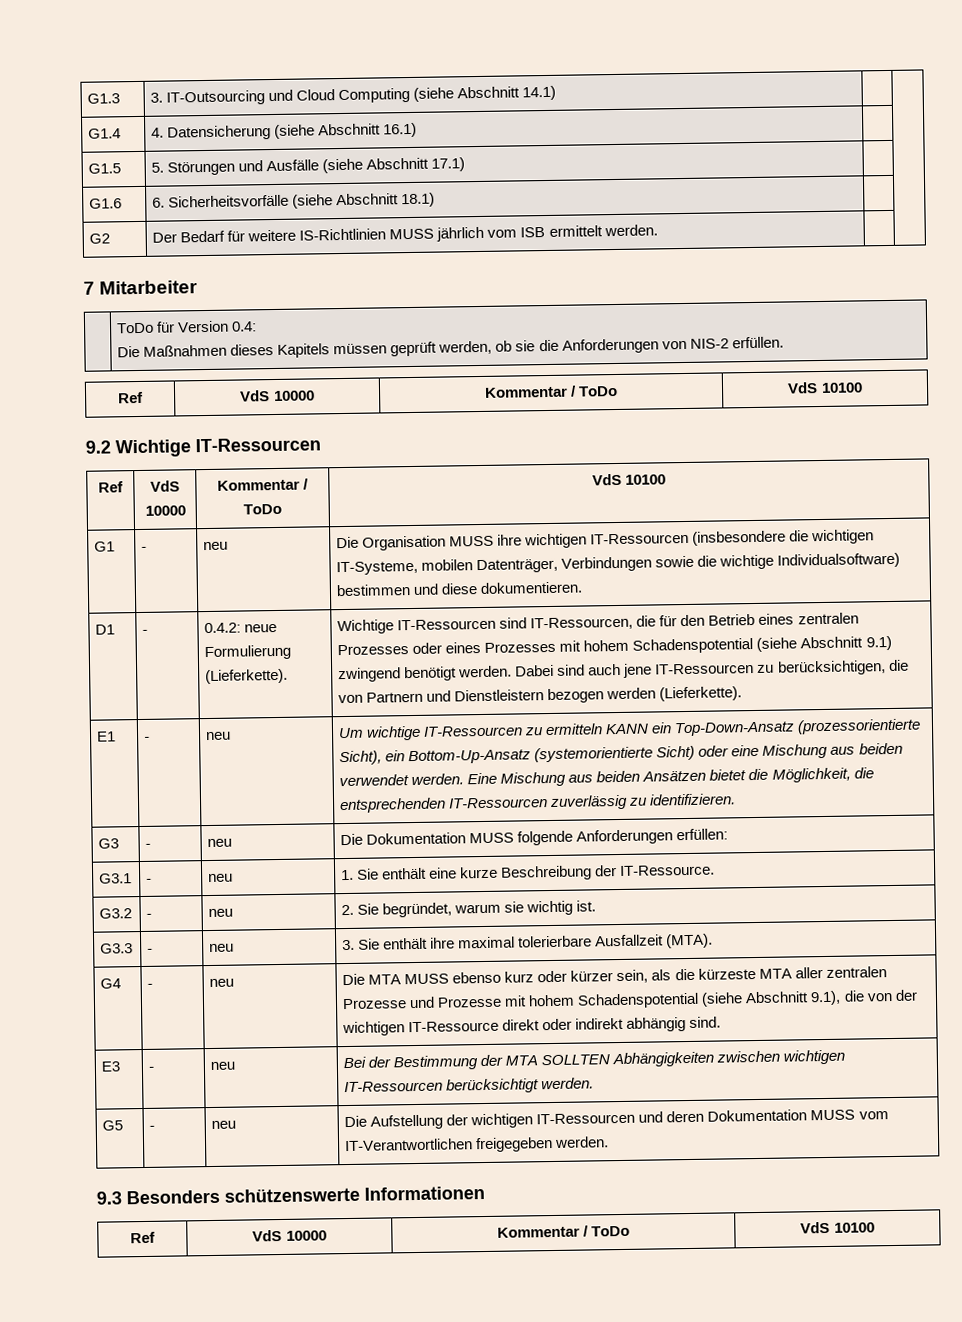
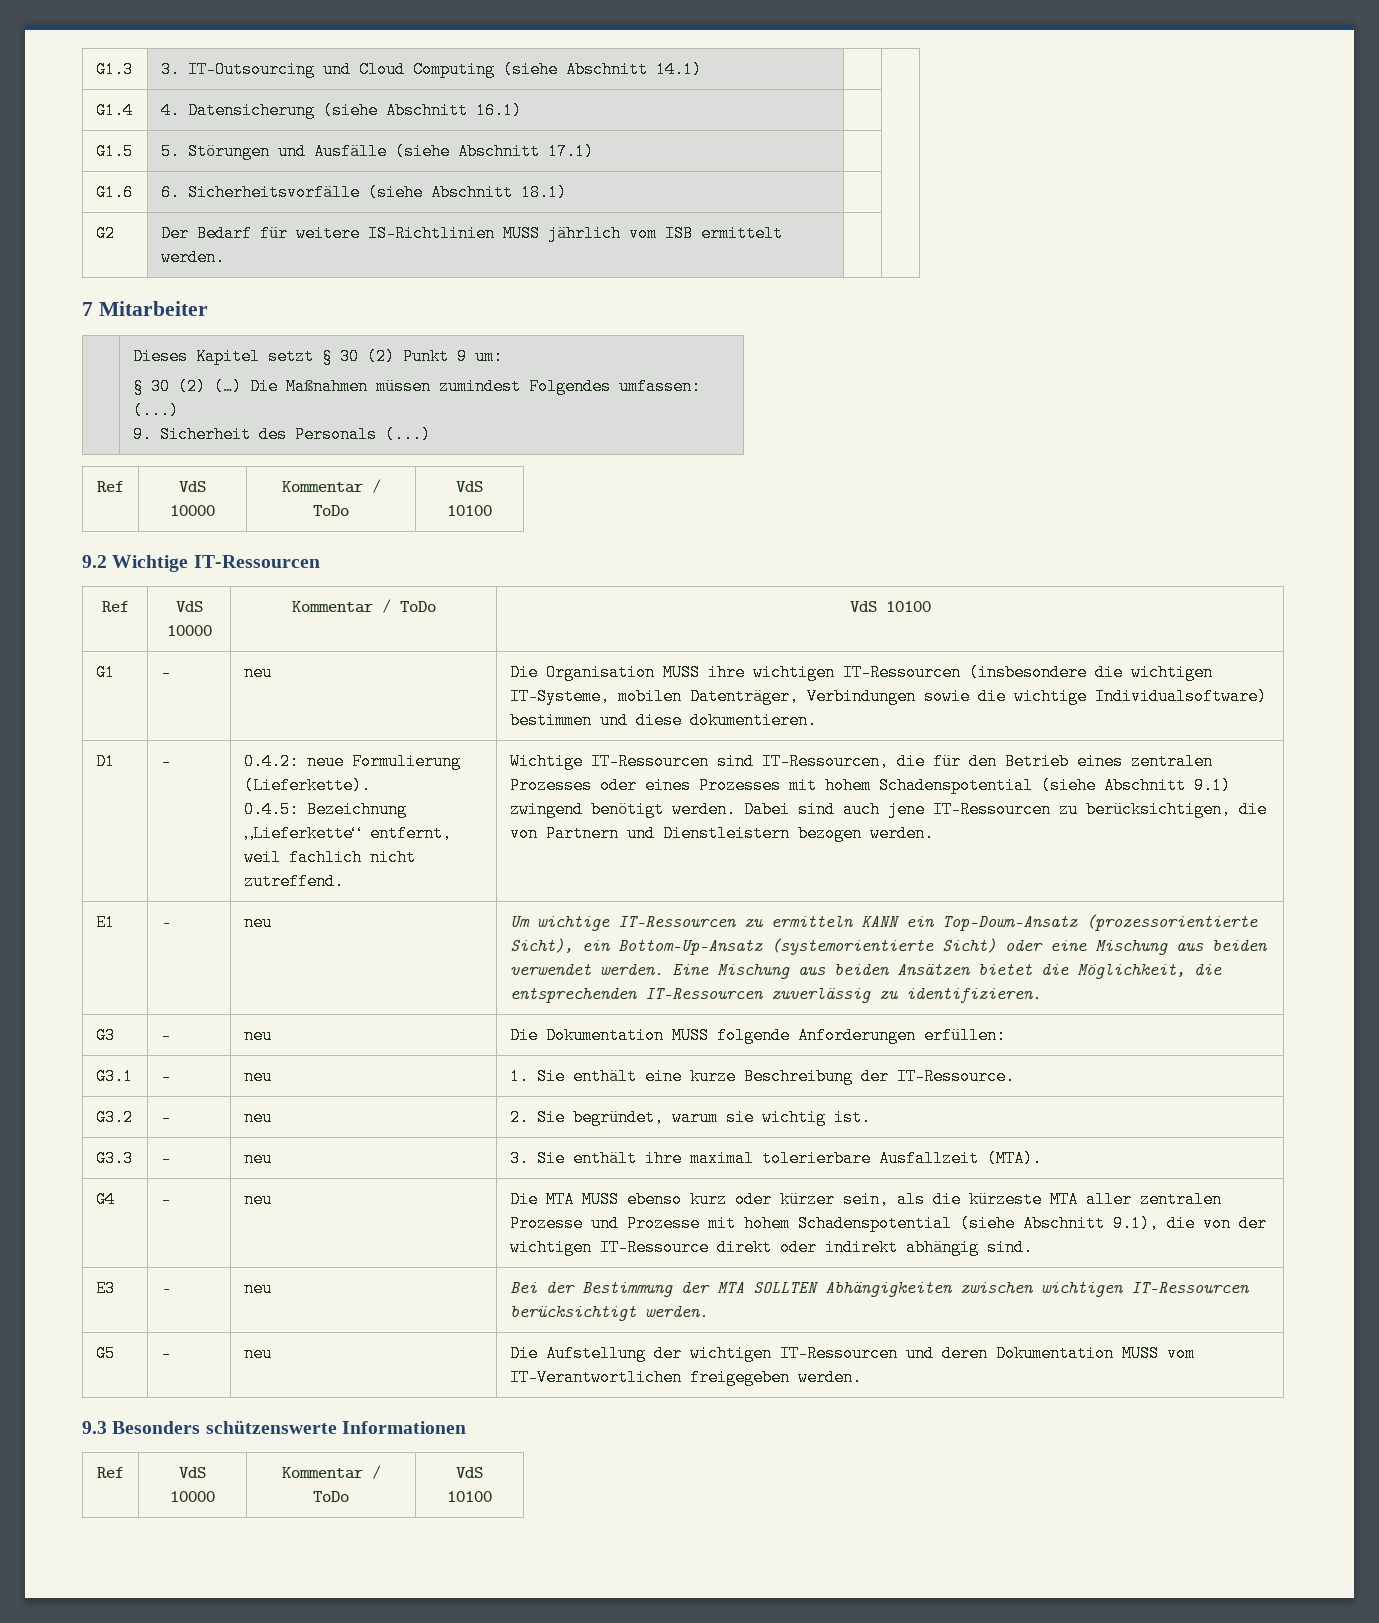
[117,320,258,334] [117,336,784,358] ToDo für Version 0.4: // Die Maßnahmen dieses Kapitels müssen geprüft werden, ob sie die Anforderungen von NIS-2 erfüllen. -> [133,348,504,365] [133,378,702,395] [133,402,180,419] [133,426,432,443] Dieses Kapitel setzt § 30 (2) Punkt 9 um: // § 30 (2) (…) Die Maßnahmen müssen zumindest Folgendes umfassen: (...) // 9. Sicherheit des Personals (...)
(289, 676) none -> [244,801,408,818] [244,825,453,842] [244,849,417,866] [244,873,345,890] // 0.4.5: Bezeichnung „Lieferkette“ entfernt, weil fachlich nicht zutreffend.
[606,686,743,702] werden (Lieferkette). -> [870,825,935,842] werden.

